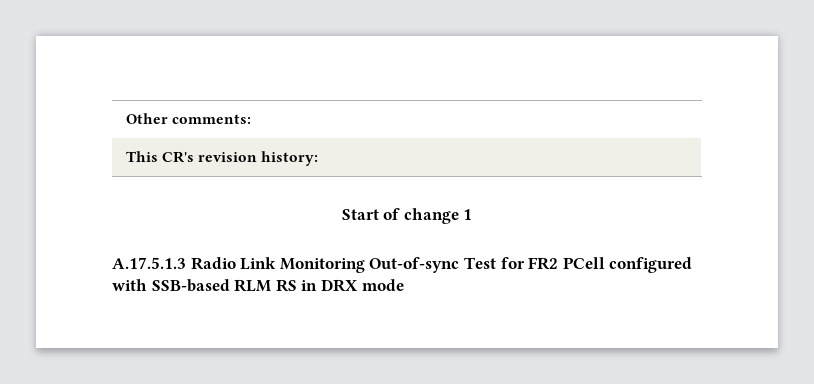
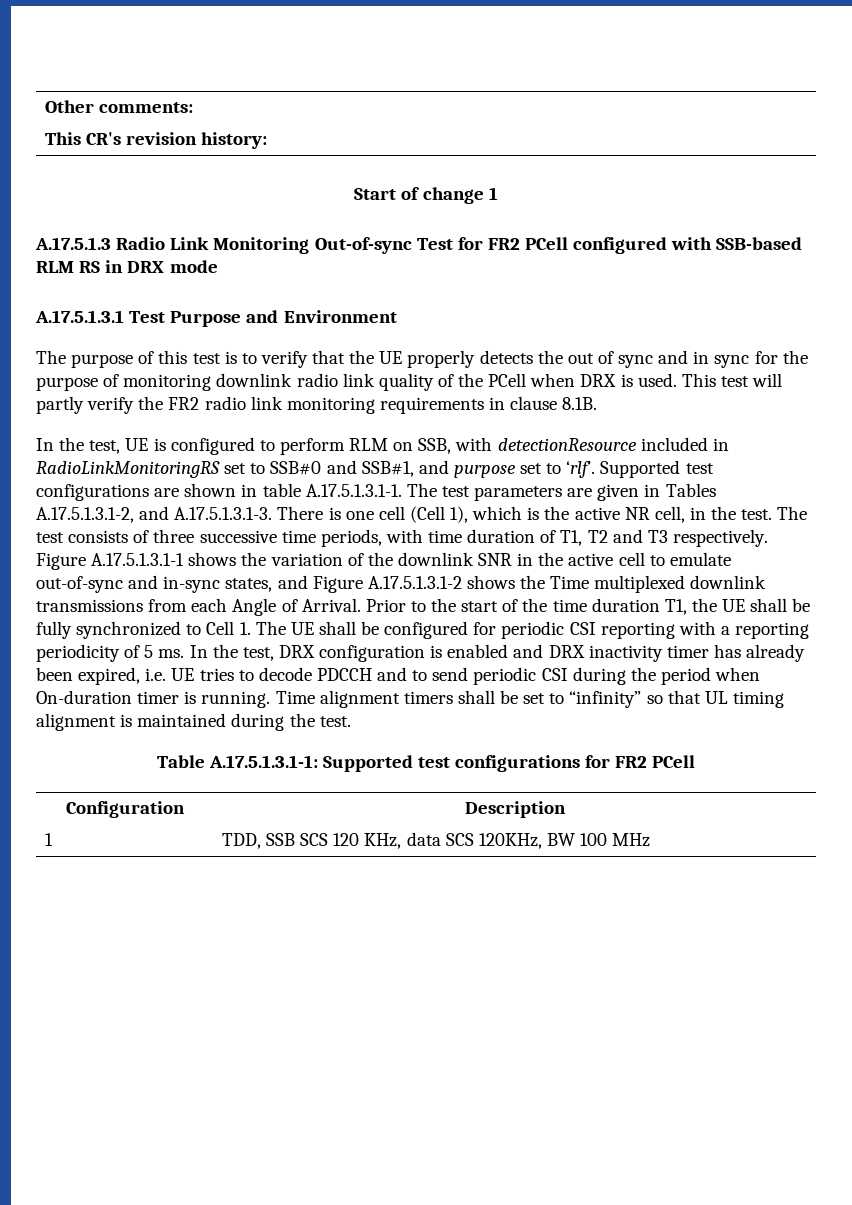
(404, 285) none -> [35,310,397,327] [36,350,808,368] [36,373,783,391] [36,396,598,414] [36,437,729,455] [36,460,714,478] [36,483,716,501] [36,506,808,523] [36,529,768,547] [36,552,731,570] [36,575,767,593] [36,598,811,616] [36,621,810,639] [36,644,806,662] [36,667,761,685] [36,690,784,708] [36,713,351,731] [156,755,696,772] [66,801,185,818] [464,801,566,818] [44,833,53,846] [221,832,651,849] // A.17.5.1.3.1 Test Purpose and Environment // The purpose of this test is to verify that the UE properly detects the out of sync and in sync for the purpose of monitoring downlink radio link quality of the PCell when DRX is used. This test will partly verify the FR2 radio link monitoring requirements in clause 8.1B. // In the test, UE is configured to perform RLM on SSB, with detectionResource included in RadioLinkMonitoringRS set to SSB#0 and SSB#1, and purpose set to ‘rlf’. Supported test configurations are shown in table A.17.5.1.3.1-1. The test parameters are given in Tables A.17.5.1.3.1-2, and A.17.5.1.3.1-3. There is one cell (Cell 1), which is the active NR cell, in the test. The test consists of three successive time periods, with time duration of T1, T2 and T3 respectively. Figure A.17.5.1.3.1-1 shows the variation of the downlink SNR in the active cell to emulate out-of-sync and in-sync states, and Figure A.17.5.1.3.1-2 shows the Time multiplexed downlink transmissions from each Angle of Arrival. Prior to the start of the time duration T1, the UE shall be fully synchronized to Cell 1. The UE shall be configured for periodic CSI reporting with a reporting periodicity of 5 ms. In the test, DRX configuration is enabled and DRX inactivity timer has already been expired, i.e. UE tries to decode PDCCH and to send periodic CSI during the period when On-duration timer is running. Time alignment timers shall be set to “infinity” so that UL timing alignment is maintained during the test. // Table A.17.5.1.3.1-1: Supported test configurations for FR2 PCell // Configuration | Description // 1 | TDD, SSB SCS 120 KHz, data SCS 120KHz, BW 100 MHz

